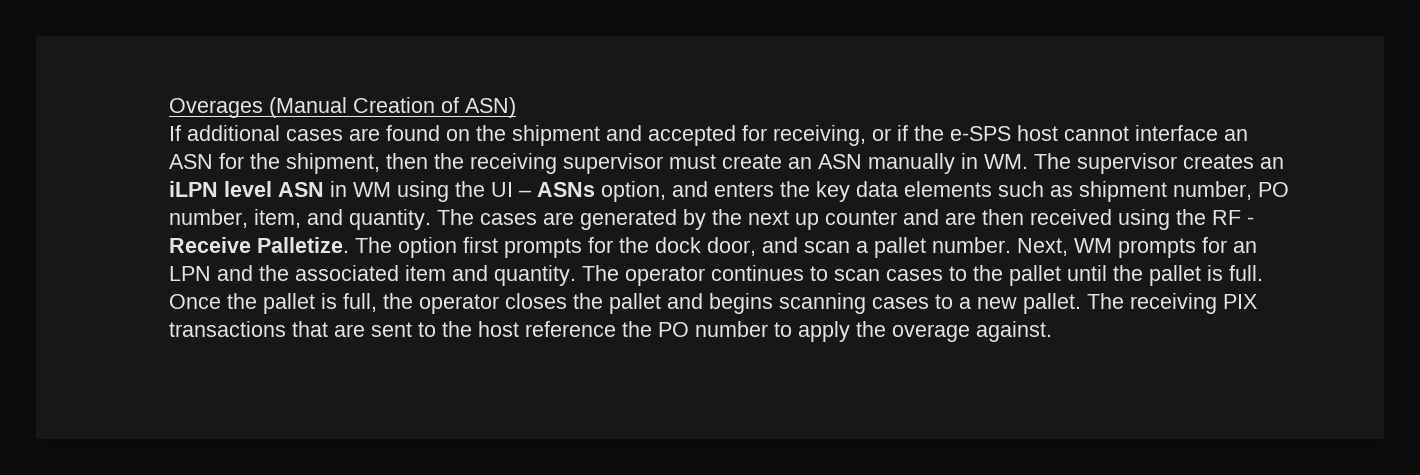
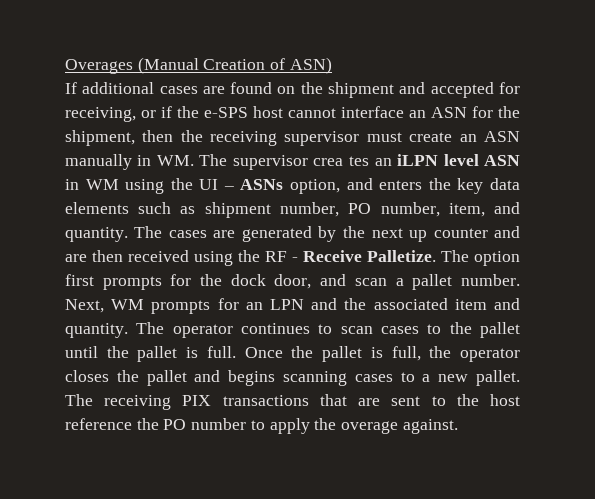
[1183,154,1255,169] creates -> [313,156,369,166] crea tes

